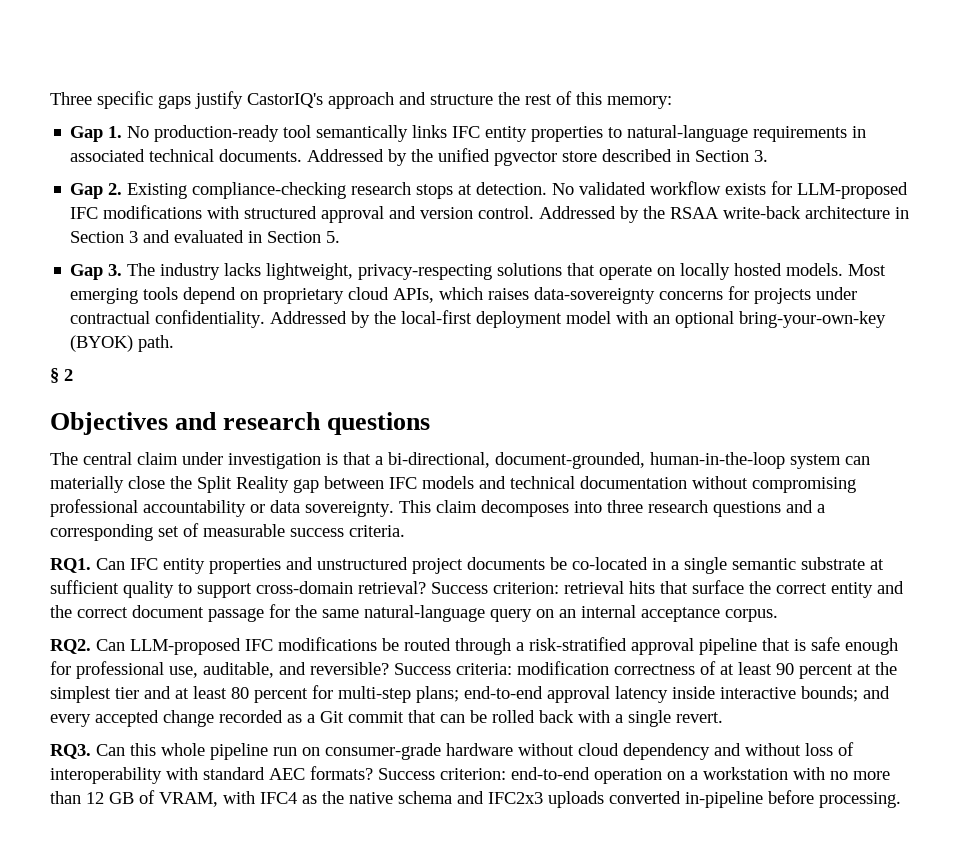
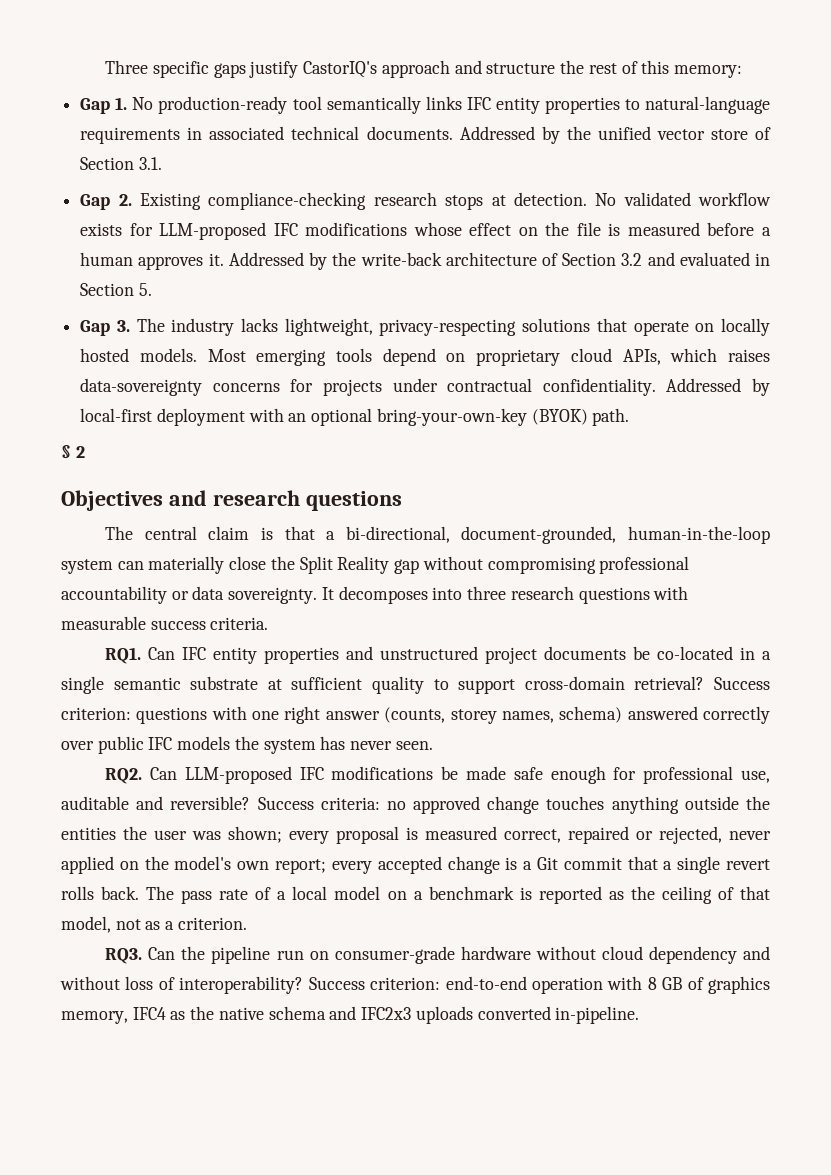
[494,149,769,166] pgvector store described in Section 3. -> [656,127,772,140] [80,157,162,170] vector store of Section 3.1.
[207,206,720,223] with structured approval and version control. Addressed by the RSAA -> [413,222,771,236] [80,252,357,270] whose effect on the file is measured before a human approves it. Addressed by the
[895,207,910,219] [70,231,139,243] in Section 3 -> [541,253,643,266] of Section 3.2
[374,311,397,324] the -> (770, 387) none
[566,311,612,324] model -> (245, 417) none
[182,452,321,469] under investigation -> (250, 533) none
[324,476,687,489] between IFC models and technical documentation -> (420, 566) none
[399,500,477,513] This claim -> [321,587,334,600] It
[786,500,825,513] [50,523,199,541] and a corresponding set of -> [653,586,689,600] with
[564,580,904,598] [50,604,778,622] retrieval hits that surface the correct entity and the correct document passage for the same natural-language query on an internal acceptance corpus. -> [136,706,771,724] [61,736,433,754] questions with one right answer (counts, storey names, schema) answered correctly over public IFC models the system has never seen.
[404,637,806,655] routed through a risk-stratified approval pipeline that is -> [466,766,507,780] made
[203,662,274,678] auditable, -> [61,796,129,810] auditable
[517,661,897,679] [50,685,890,703] modification correctness of at least 90 percent at the simplest tier and at least 80 percent for multi-step plans; end-to-end approval latency inside interactive bounds; and -> [386,796,770,814] [61,826,771,844] [61,856,327,874] no approved change touches anything outside the entities the user was shown; every proposal is measured correct, repaired or rejected, never applied on the model's own report;
[219,710,302,723] recorded as -> [505,857,518,870] is
[440,710,723,727] can be rolled back with a single revert. -> [663,856,770,874] [61,886,770,904] [61,916,247,933] a single revert rolls back. The pass rate of a local model on a benchmark is reported as the ceiling of that model, not as a criterion.
[130,743,205,756] this whole -> [181,946,206,960] the
[50,766,890,784] [50,790,255,807] interoperability with standard AEC formats? Success criterion: end-to-end operation on a workstation with no more than 12 GB of VRAM, with -> [179,976,770,994] [61,1011,128,1024] interoperability? Success criterion: end-to-end operation with 8 GB of graphics memory,
[685,790,901,808] in-pipeline before processing. -> [555,1006,640,1024] in-pipeline.

